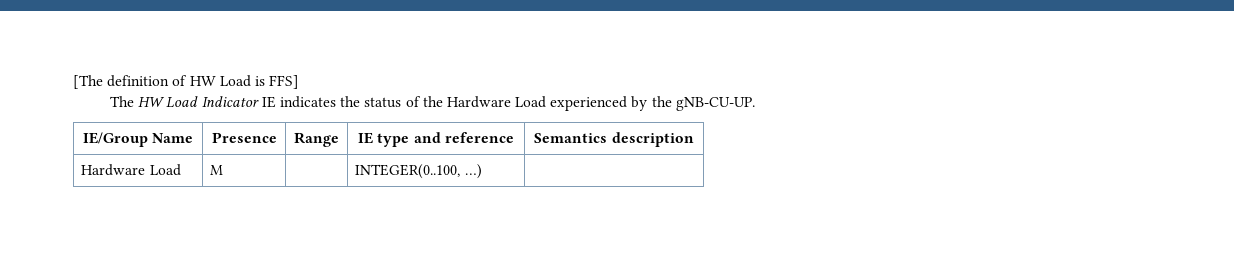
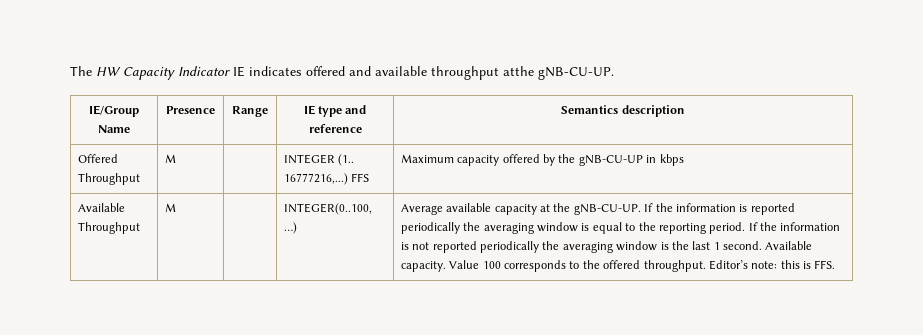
[73,75,300,89] [The definition of HW Load is FFS] // -> (70, 71) none
[166,96,199,108] Load -> [123,67,175,80] Capacity
[340,96,672,111] the status of the Hardware Load experienced by the -> [306,66,534,80] offered and available throughput atthe
[81,164,181,176] [210,165,224,175] [355,164,482,179] Hardware Load | M | | INTEGER(0..100, …) | -> [77,154,118,163] [77,173,140,185] [164,154,176,163] [283,154,355,166] [283,173,370,185] [400,154,684,166] [77,203,125,212] [77,222,140,234] [164,203,176,212] [283,203,372,215] [283,222,297,234] [400,203,795,215] [400,222,841,234] [400,241,813,253] [400,260,836,272] Offered Throughput | M | | INTEGER (1.. 16777216,...) FFS | Maximum capacity offered by the gNB-CU-UP in kbps // Available Throughput | M | | INTEGER(0..100, …) | Average available capacity at the gNB-CU-UP. If the information is reported periodically the averaging window is equal to the reporting period. If the information is not reported periodically the averaging window is the last 1 second. Available capacity. Value 100 corresponds to the offered throughput. Editor’s note: this is FFS.

